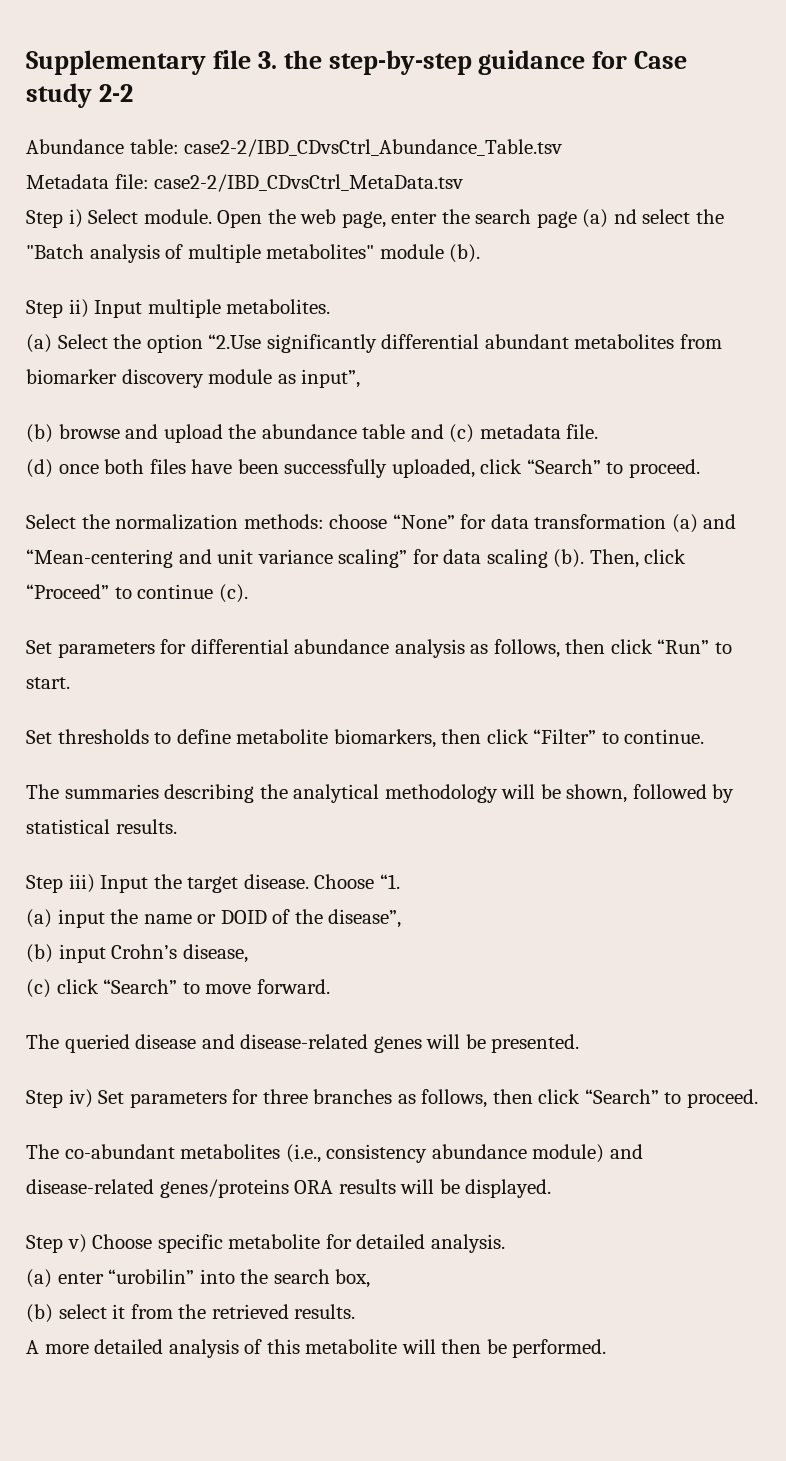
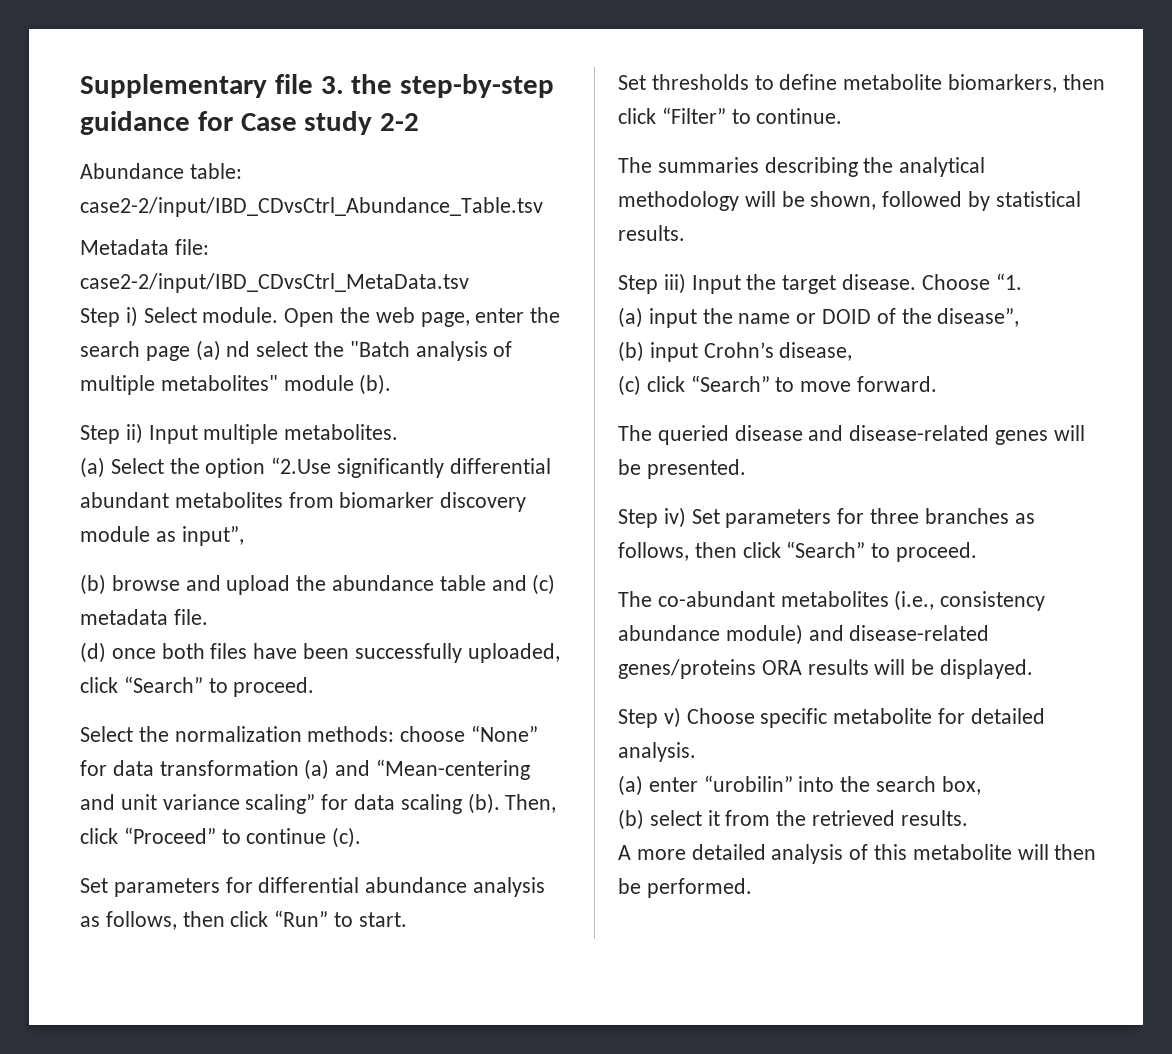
[184,139,563,157] case2-2/IBD_CDvsCtrl_Abundance_Table.tsv -> [80,197,543,217] case2-2/input/IBD_CDvsCtrl_Abundance_Table.tsv
[154,174,464,192] case2-2/IBD_CDvsCtrl_MetaData.tsv -> [80,273,469,293] case2-2/input/IBD_CDvsCtrl_MetaData.tsv

